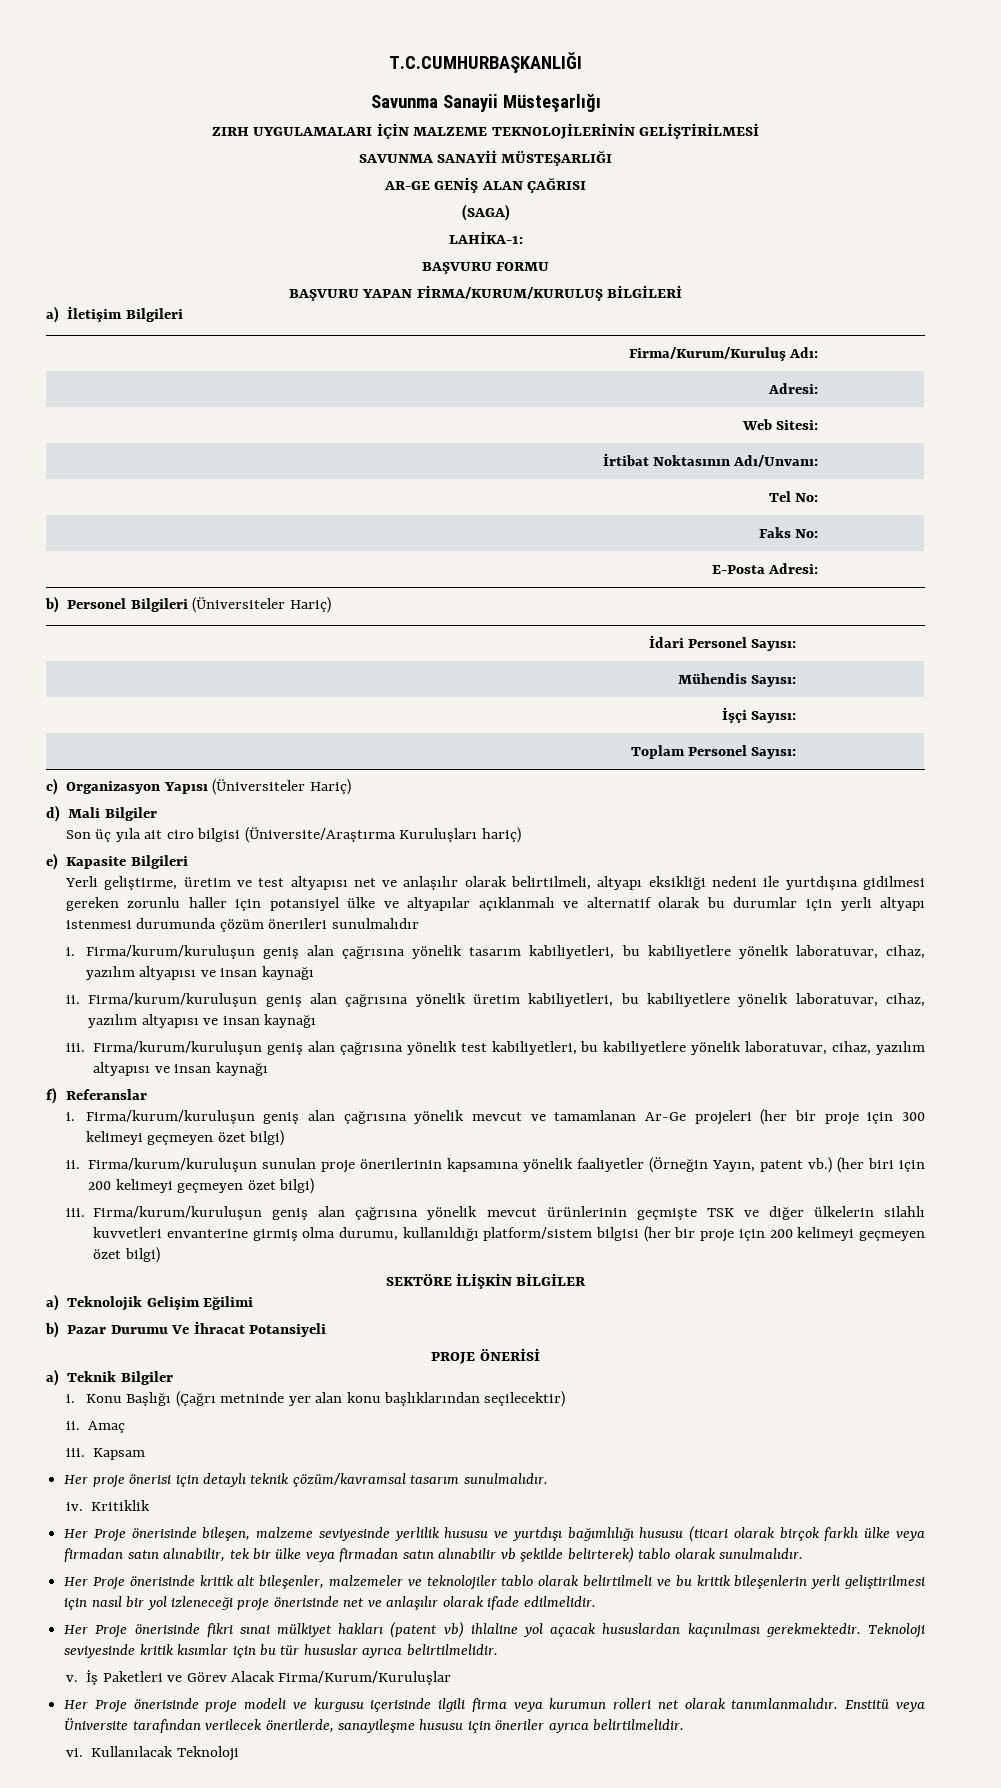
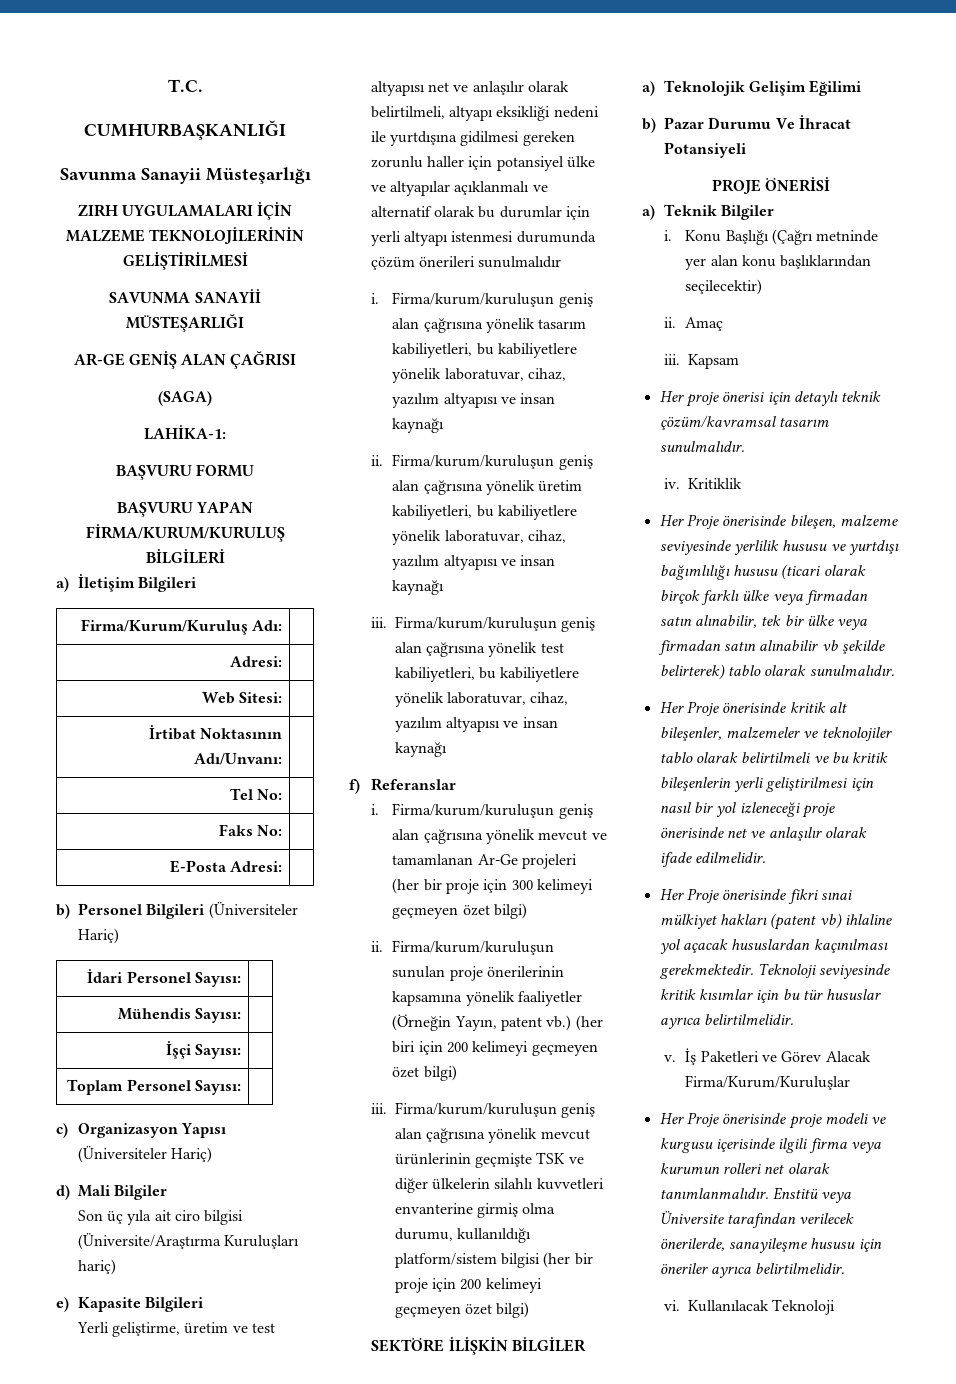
[389,52,582,74] T.C.CUMHURBAŞKANLIĞI -> [167,79,203,92] [84,120,286,140] T.C. // CUMHURBAŞKANLIĞI

